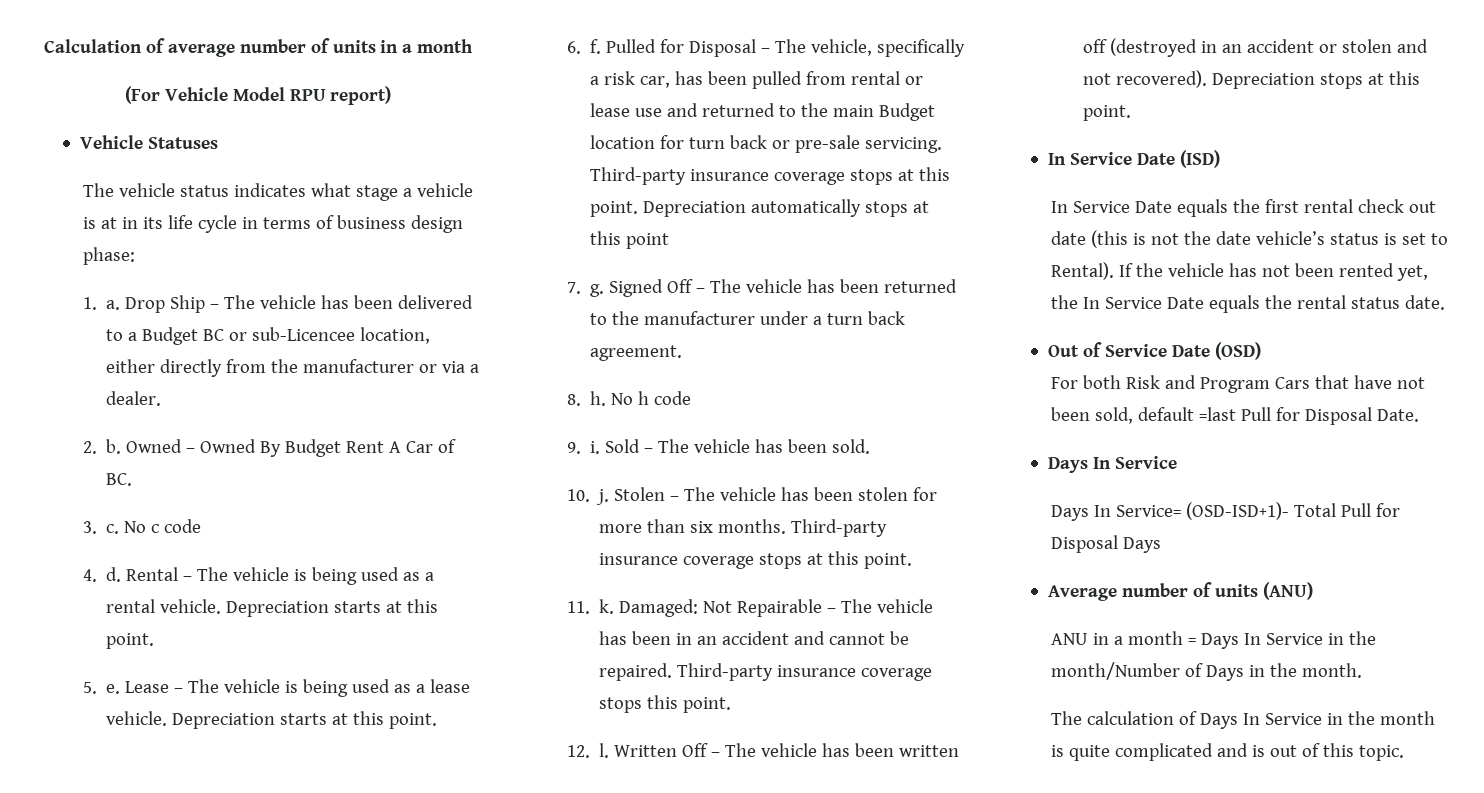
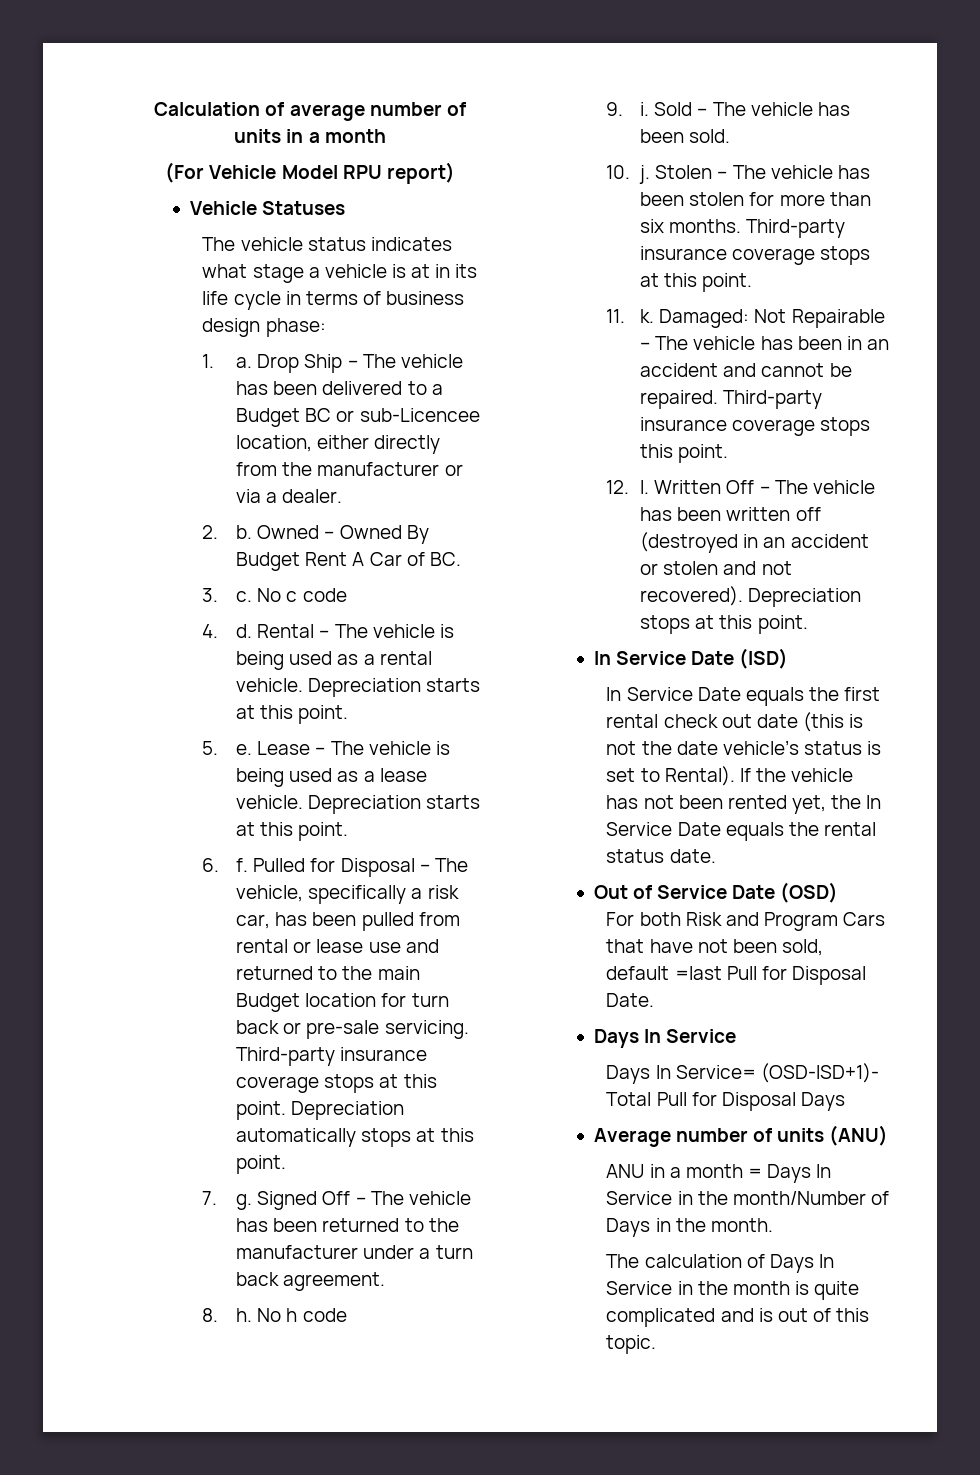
[625,233,669,249] point -> [236,1155,287,1174] point.

